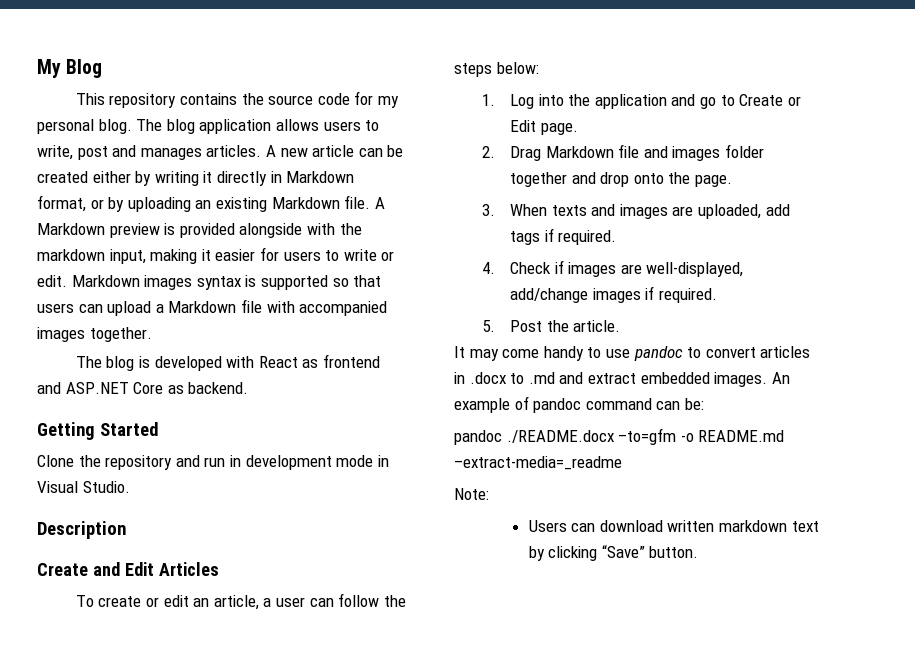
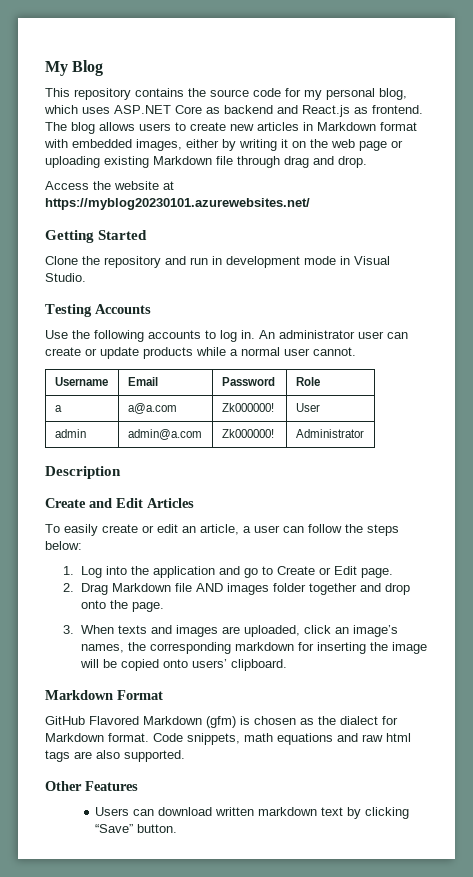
[98,119,272,134] blog. The blog application -> [379,88,407,100] [44,105,423,117] [45,122,95,134] blog, which uses ASP.NET Core as backend and React.js as frontend. The blog
[37,145,404,160] [37,171,355,186] [37,195,385,212] [37,223,362,238] [37,247,395,264] [37,275,382,290] [37,299,388,316] [37,327,152,342] [75,354,381,371] [37,382,249,394] write, post and manages articles. A new article can be created either by writing it directly in Markdown format, or by uploading an existing Markdown file. A Markdown preview is provided alongside with the markdown input, making it easier for users to write or edit. Markdown images syntax is supported so that users can upload a Markdown file with accompanied images together. // The blog is developed with React as frontend and ASP.NET Core as backend. -> [190,122,417,131] [44,139,403,151] [45,156,367,168] [45,181,174,190] [45,198,310,210] create new articles in Markdown format with embedded images, either by writing it on the web page or uploading existing Markdown file through drag and drop. // Access the website at https://myblog20230101.azurewebsites.net/
(130, 487) none -> [45,304,151,317] [45,330,408,342] [45,347,356,359] [54,377,108,386] [127,377,158,386] [221,377,275,386] [295,377,320,386] [54,405,62,412] [127,403,177,414] [221,403,274,412] [295,403,320,412] [54,429,86,438] [127,429,202,440] [221,429,274,438] [295,429,364,438] // Testing Accounts // Use the following accounts to log in. An administrator user can create or update products while a normal user cannot. // Username | Email | Password | Role // a | a@a.com | Zk000000! | User // admin | admin@a.com | Zk000000! | Administrator
(94, 601) none -> [64,524,98,536] easily
[643,146,668,158] and -> [196,583,224,592] AND
[765,204,790,216] [509,228,617,245] [481,260,744,277] [509,286,717,303] [481,320,621,332] [454,346,811,361] [454,372,790,387] [454,396,704,413] [454,428,785,445] [454,456,622,470] [454,488,489,500] add tags if required. // 4. Check if images are well-displayed, add/change images if required. // 5. Post the article. // It may come handy to use pandoc to convert articles in .docx to .md and extract embedded images. An example of pandoc command can be: // pandoc ./README.docx –to=gfm -o README.md –extract-media=_readme // Note: -> [304,625,399,637] [81,642,428,654] [80,659,288,671] [45,690,163,700] [45,716,398,728] [45,733,411,745] [45,750,185,762] [45,781,138,791] click an image’s names, the corresponding markdown for inserting the image will be copied onto users’ clipboard. // Markdown Format // GitHub Flavored Markdown (gfm) is chosen as the dialect for Markdown format. Code snippets, math equations and raw html tags are also supported. // Other Features

